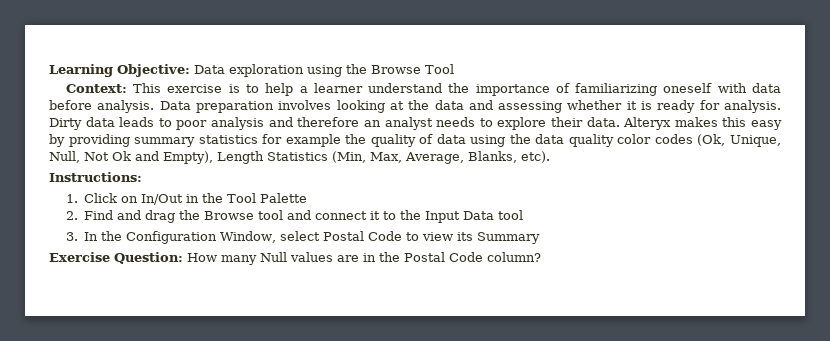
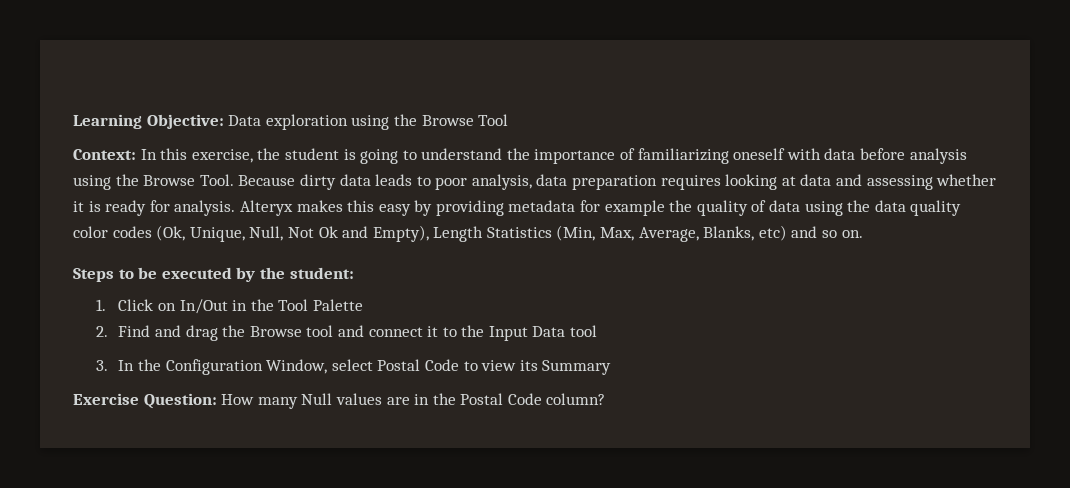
[133,83,363,96] This exercise is to help a learner -> [140,148,417,164] In this exercise, the student is going to
[97,100,332,113] analysis. Data preparation involves -> [909,148,967,164] [73,174,721,190] analysis using the Browse Tool. Because dirty data leads to poor analysis, data preparation requires
[408,100,430,110] the -> (796, 181) none
[49,117,620,130] Dirty data leads to poor analysis and therefore an analyst needs to explore their data. -> (236, 208) none
[134,135,258,147] summary statistics -> [508,200,576,212] metadata
[521,151,550,163] [49,172,142,182] etc). // Instructions: -> [758,225,863,241] [73,267,354,282] etc) and so on. // Steps to be executed by the student:

